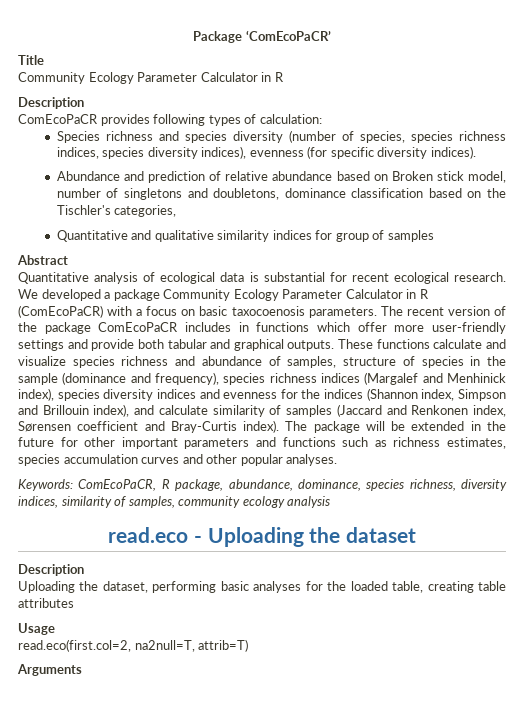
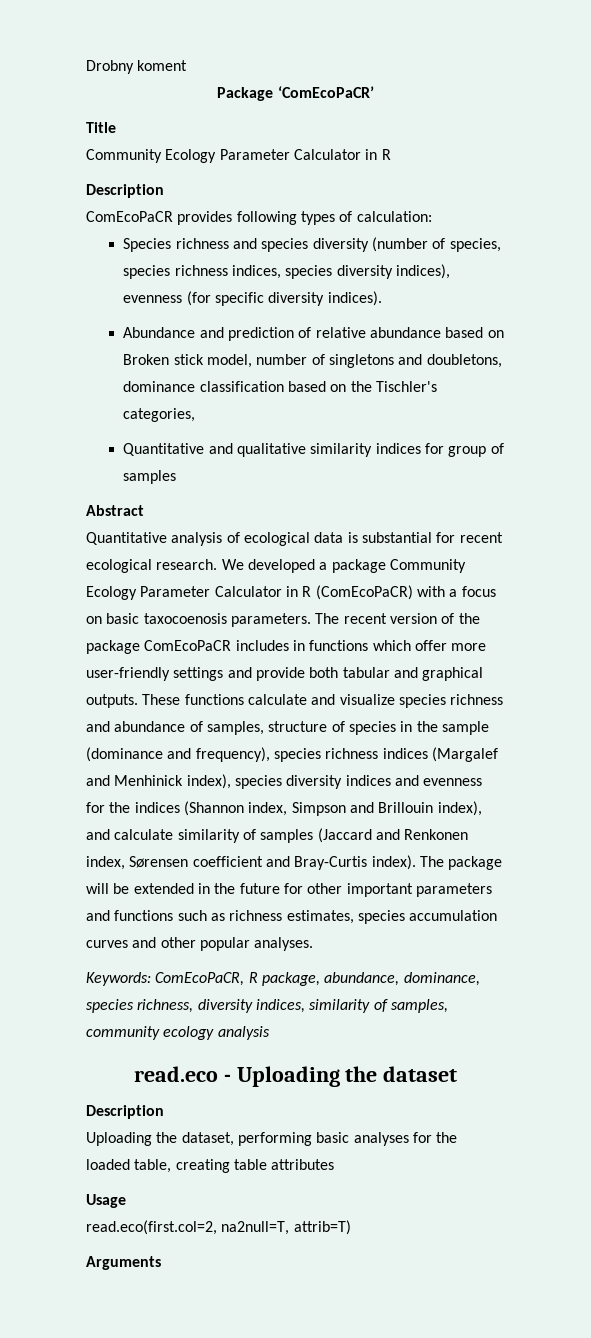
(193, 37) none -> [86,60,188,74] Drobny koment //

